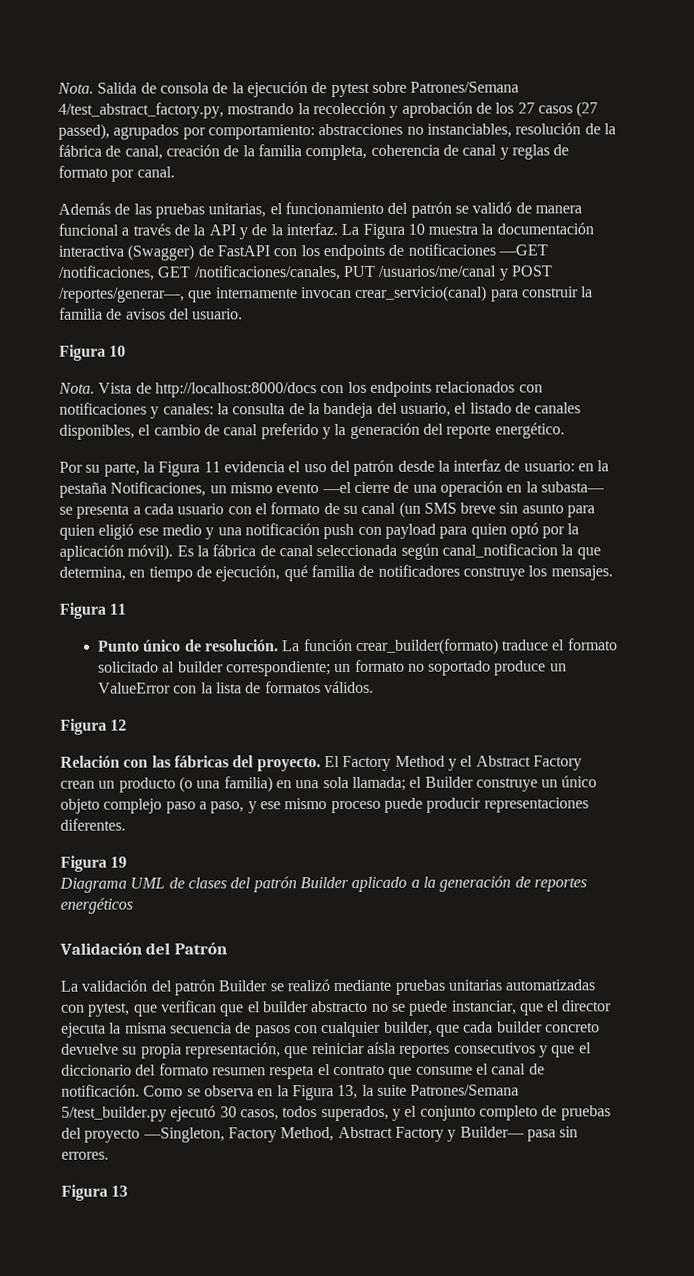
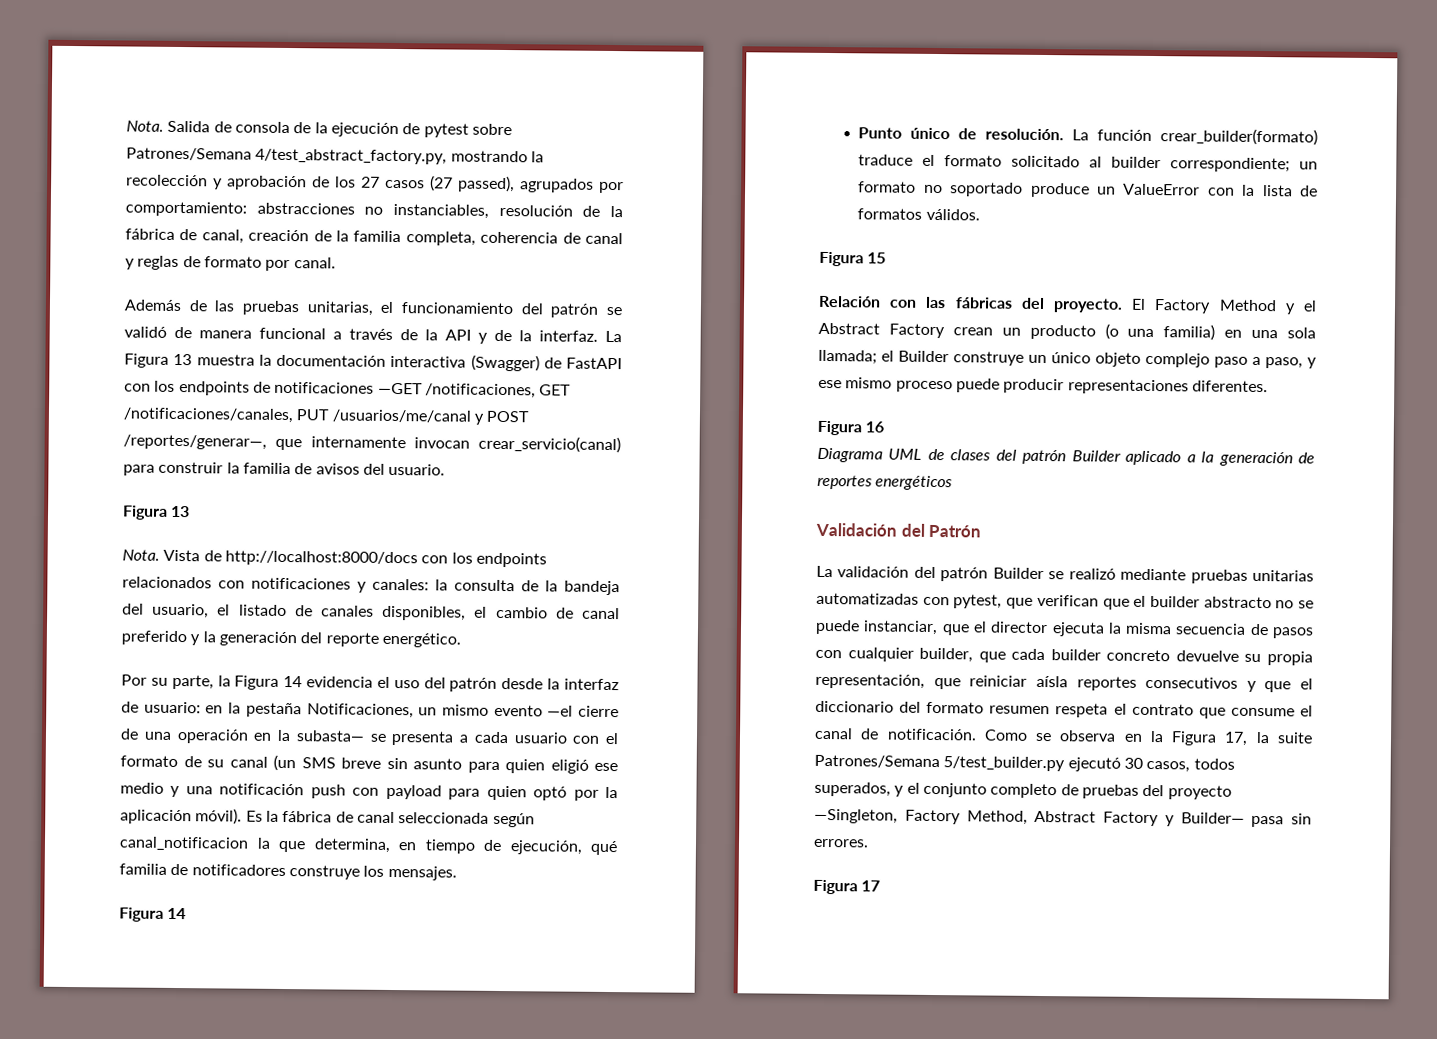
[407,223,425,235] 10 -> [173,353,193,366] 13
[109,345,127,357] 10 -> [171,505,191,518] 13
[203,461,221,473] 11 -> [283,675,303,688] 14
[109,603,127,615] 11 -> [167,907,187,920] 14
[110,719,128,731] 12 -> [867,252,887,264] 15
[110,856,128,868] 19 -> [865,421,885,433] 16
[337,1084,359,1100] 13, -> [1224,731,1249,746] 17,
[111,1185,129,1197] 13 -> [861,880,881,892] 17

